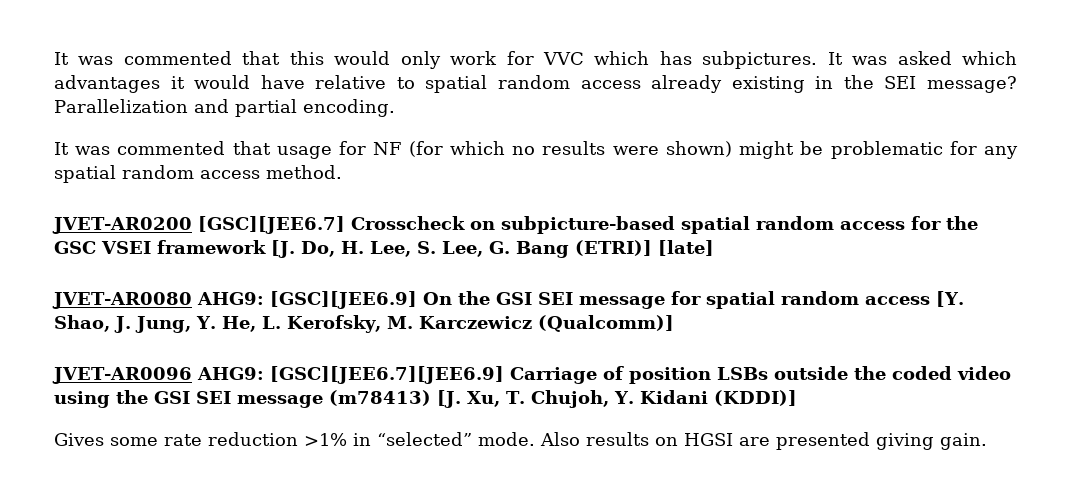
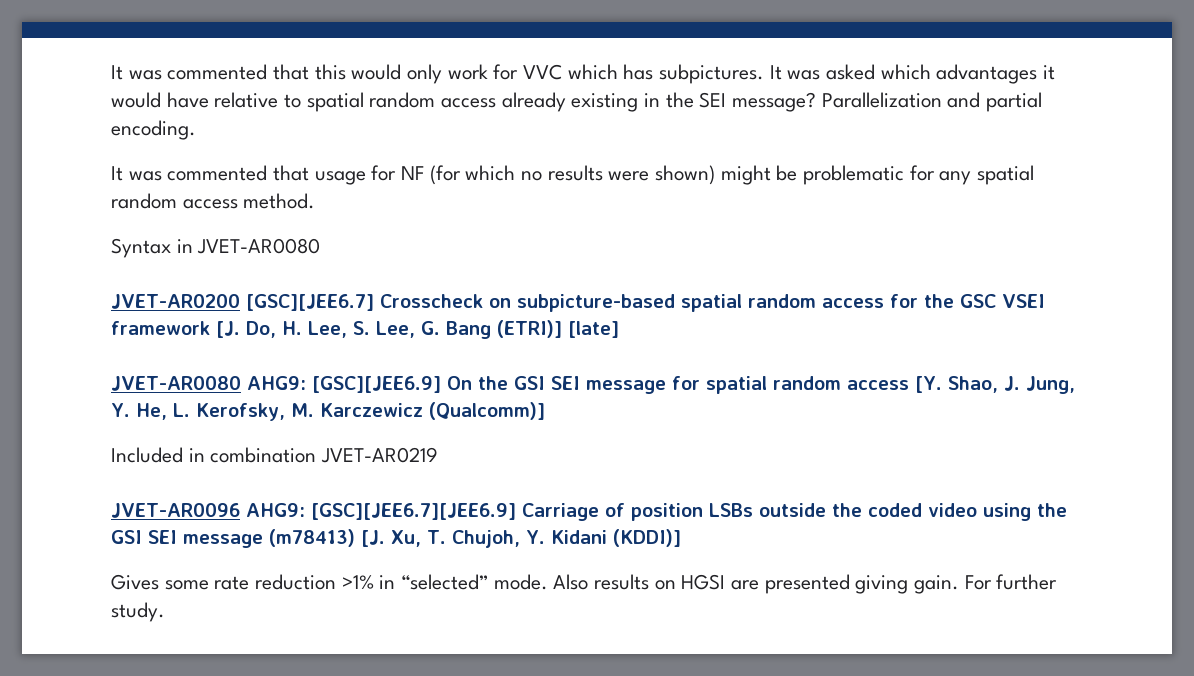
(342, 172) none -> [111,238,321,258] // Syntax in JVET-AR0080
(674, 323) none -> [111,447,439,463] // Included in combination JVET-AR0219
(987, 441) none -> [964,574,1058,590] [111,602,165,622] For further study.

